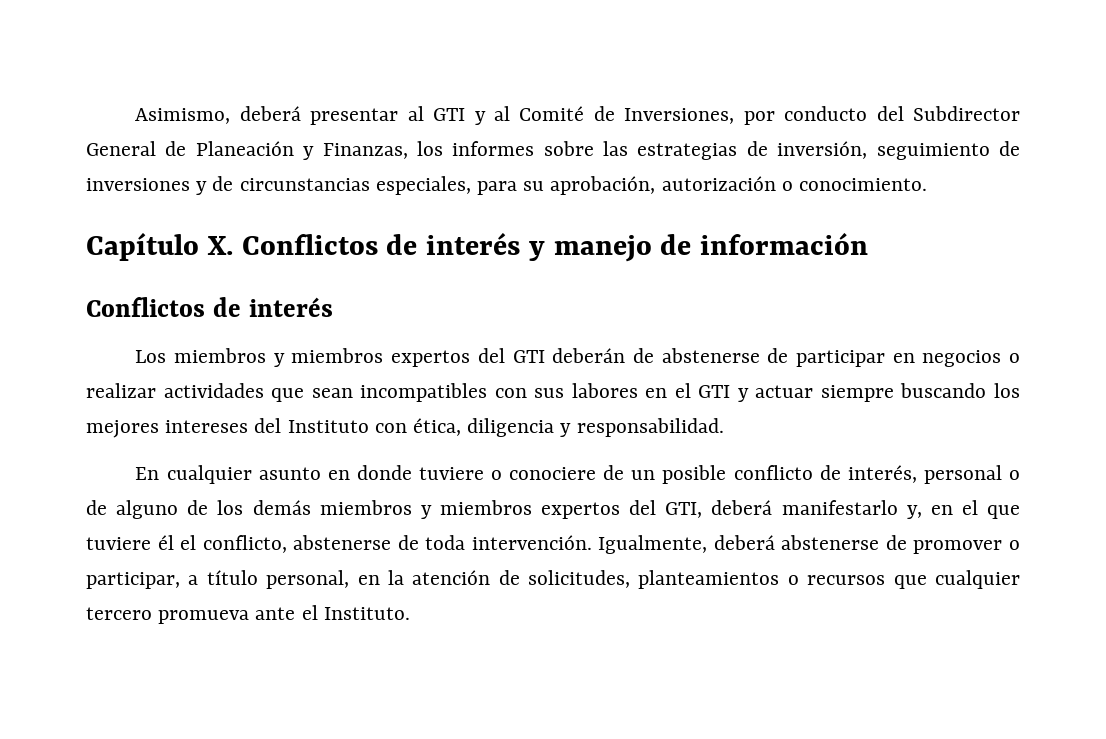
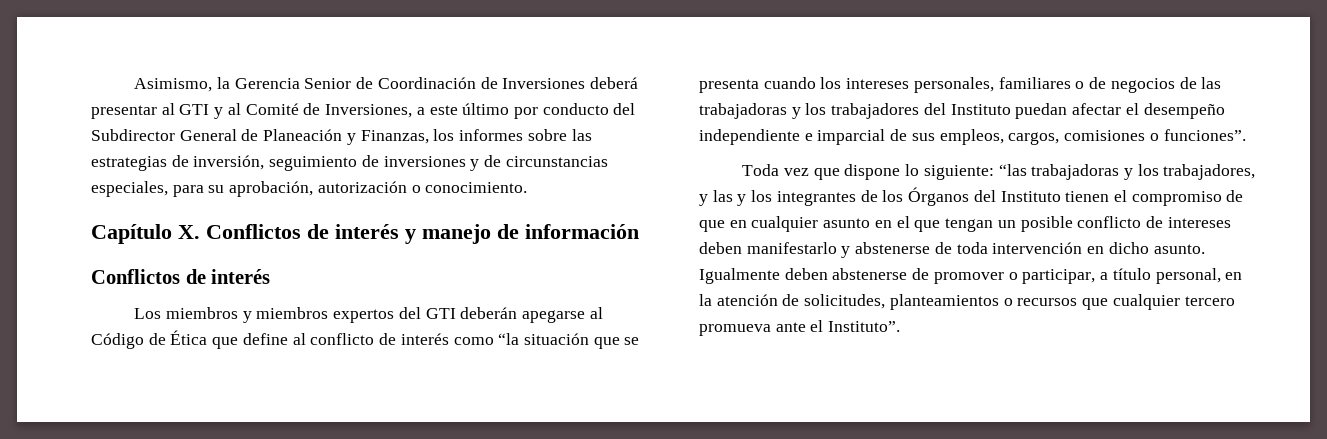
(231, 116) none -> [216,77,586,89] la Gerencia Senior de Coordinación de Inversiones
(735, 116) none -> [416,103,510,115] a este último
[632,348,1021,367] [86,383,1020,402] [86,418,724,438] [135,465,1021,484] [86,500,1020,519] [86,535,775,554] de abstenerse de participar en negocios o realizar actividades que sean incompatibles con sus labores en el GTI y actuar siempre buscando los mejores intereses del Instituto con ética, diligencia y responsabilidad. // En cualquier asunto en donde tuviere o conociere de un posible conflicto de interés, personal o de alguno de los demás miembros y miembros expertos del GTI, deberá manifestarlo y, en el que tuviere él el conflicto, abstenerse de toda intervención. Igualmente, deberá -> [522,307,603,323] [91,330,640,349] [699,77,1222,93] [699,103,1225,119] [699,129,1246,145] [742,164,1256,180] [699,187,1244,206] [699,216,1231,232] [699,242,1205,258] [699,268,828,284] apegarse al Código de Ética que define al conflicto de interés como “la situación que se presenta cuando los intereses personales, familiares o de negocios de las trabajadoras y los trabajadores del Instituto puedan afectar el desempeño independiente e imparcial de sus empleos, cargos, comisiones o funciones”. // Toda vez que dispone lo siguiente: “las trabajadoras y los trabajadores, y las y los integrantes de los Órganos del Instituto tienen el compromiso de que en cualquier asunto en el que tengan un posible conflicto de intereses deben manifestarlo y abstenerse de toda intervención en dicho asunto. Igualmente deben
[323,607,410,620] Instituto. -> [828,321,901,332] Instituto”.

